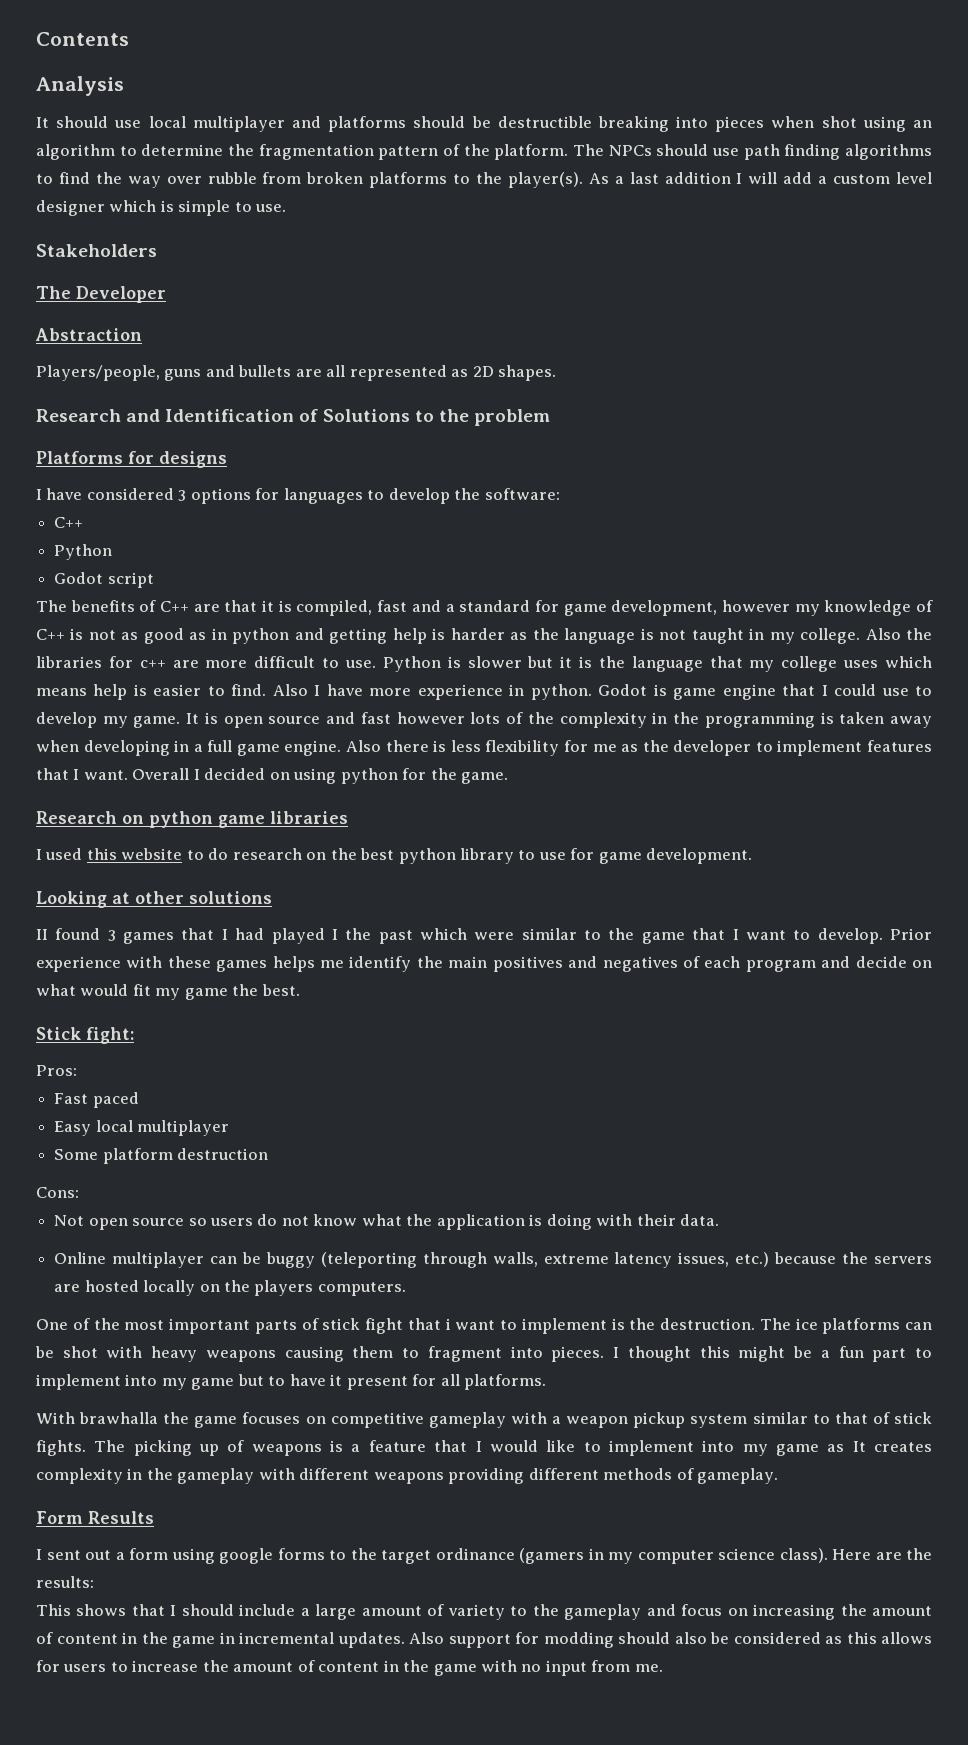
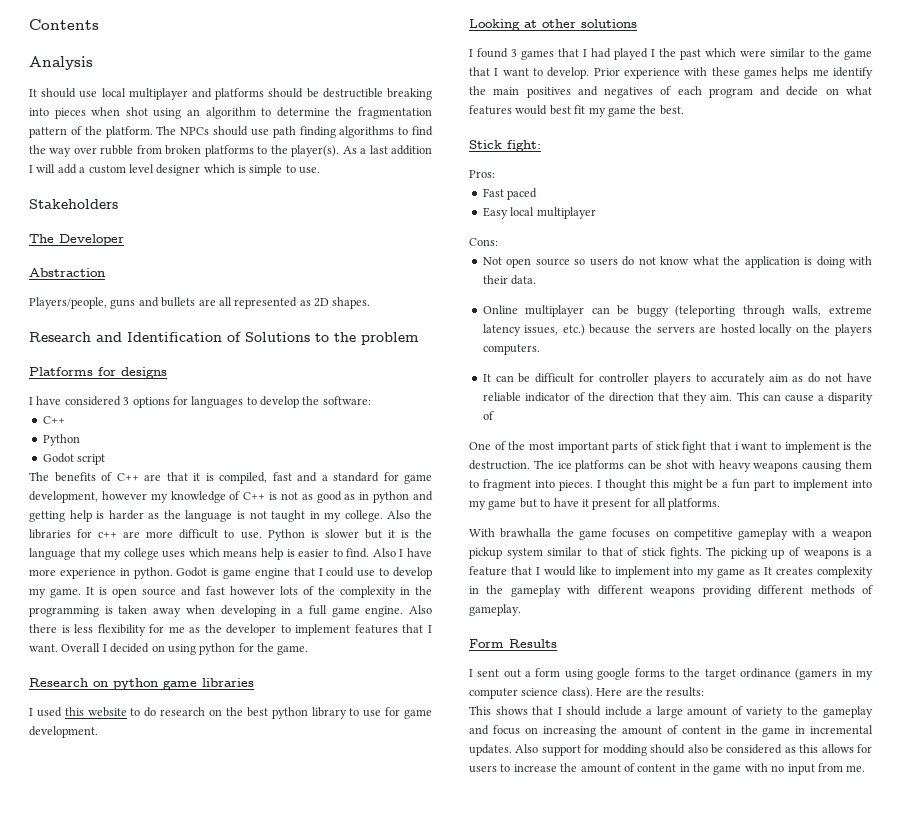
[36,929,48,940] II -> [469,49,473,57] I
[80,984,129,996] would -> [469,105,571,115] features would best
[54,1148,269,1164] // Some platform destruction -> (596, 213) none
(406, 1289) none -> [482,373,873,385] [482,392,873,404] [482,411,494,420] // It can be difficult for controller players to accurately aim as do not have reliable indicator of the direction that they aim. This can cause a disparity of

